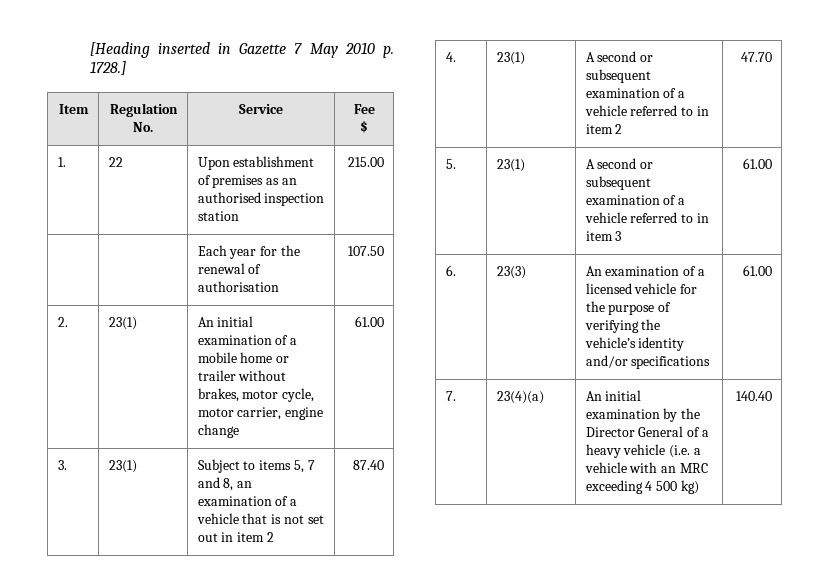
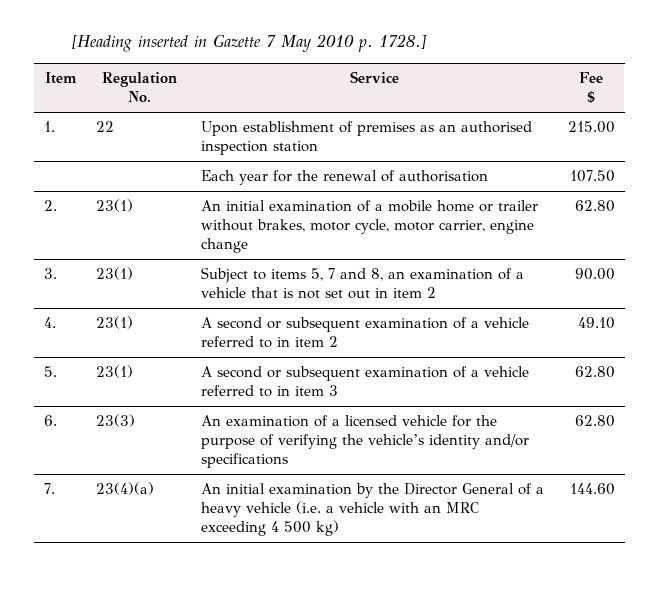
[354,316,384,327] 61.00 -> [575,200,616,212] 62.80
[352,460,384,470] 87.40 -> [575,268,616,280] 90.00
[740,52,772,62] 47.70 -> [578,317,616,329] 49.10
[742,158,772,169] 61.00 -> [575,366,616,378] 62.80
[742,265,772,276] 61.00 -> [575,415,616,427] 62.80
[735,391,772,401] 140.40 -> [570,483,616,495] 144.60

